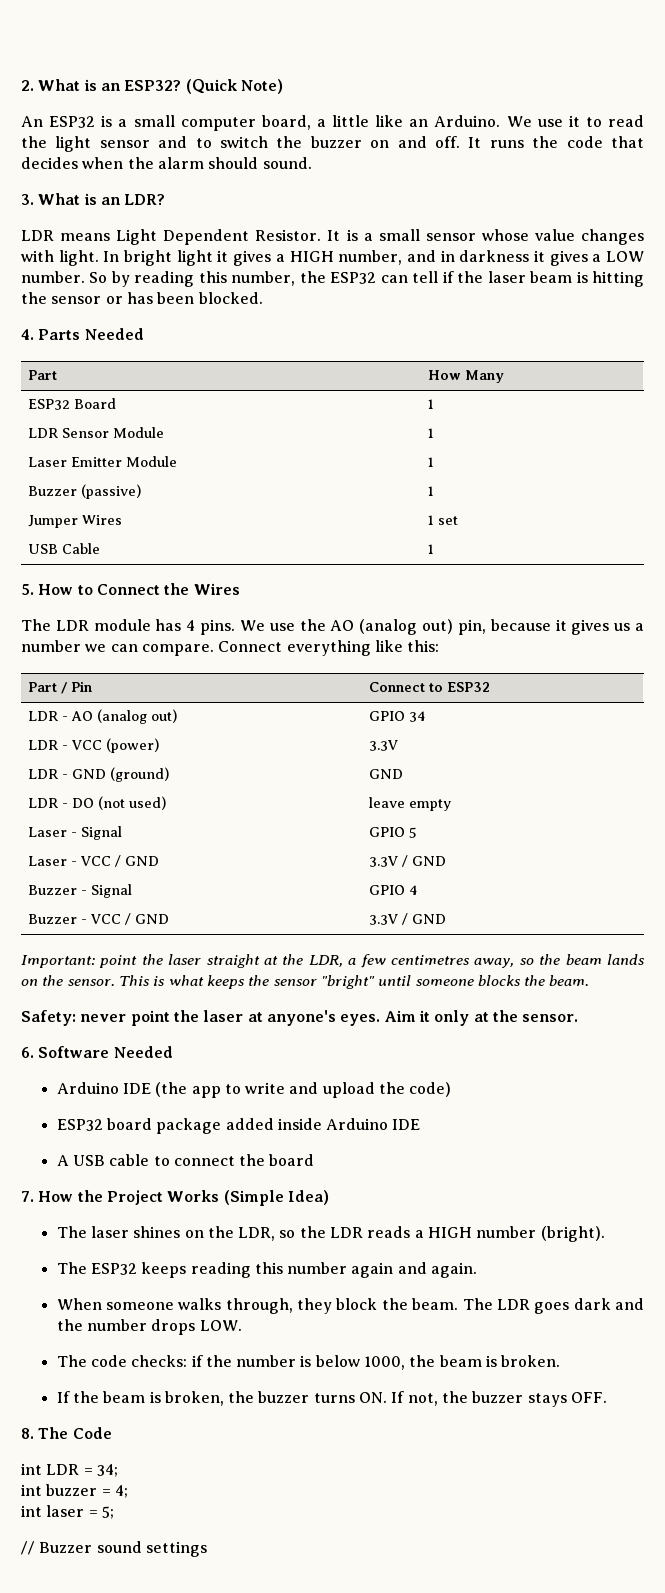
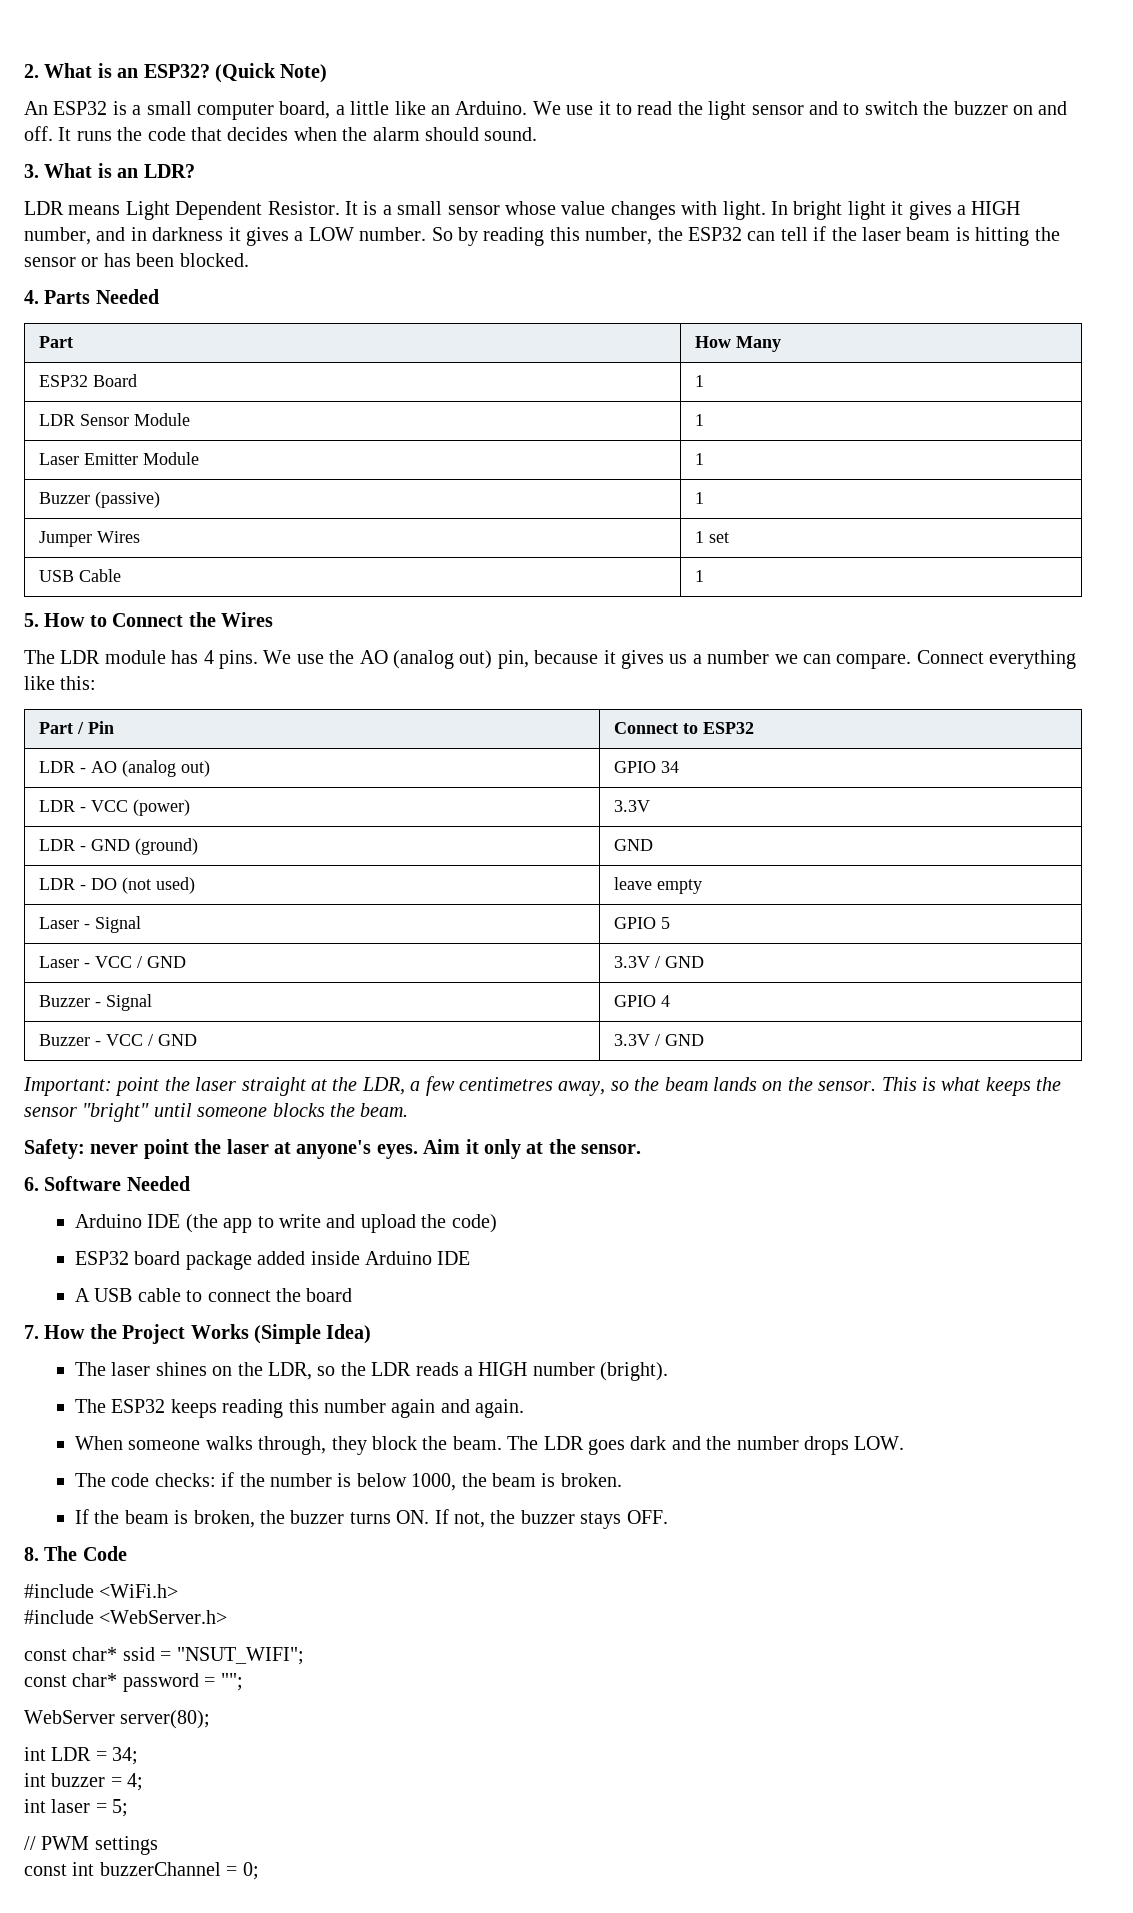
(112, 1433) none -> [24,1584,179,1598] [24,1610,228,1624] [24,1647,304,1665] [24,1673,243,1692] [24,1710,211,1729] // #include <WiFi.h> // #include <WebServer.h> // const char* ssid = "NSUT_WIFI"; // const char* password = ""; // WebServer server(80);
[39,1541,142,1553] Buzzer sound -> [41,1836,90,1850] PWM
(207, 1549) none -> [24,1862,259,1880] // const int buzzerChannel = 0;

